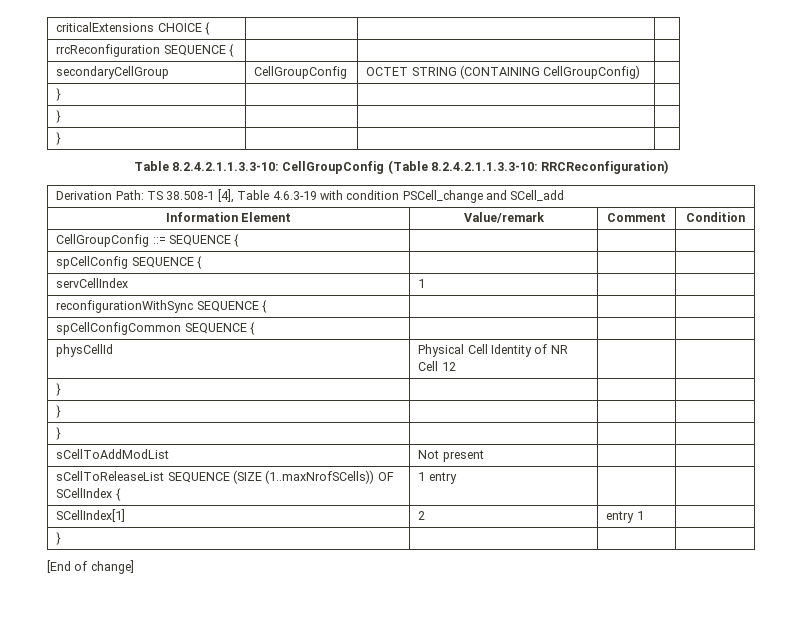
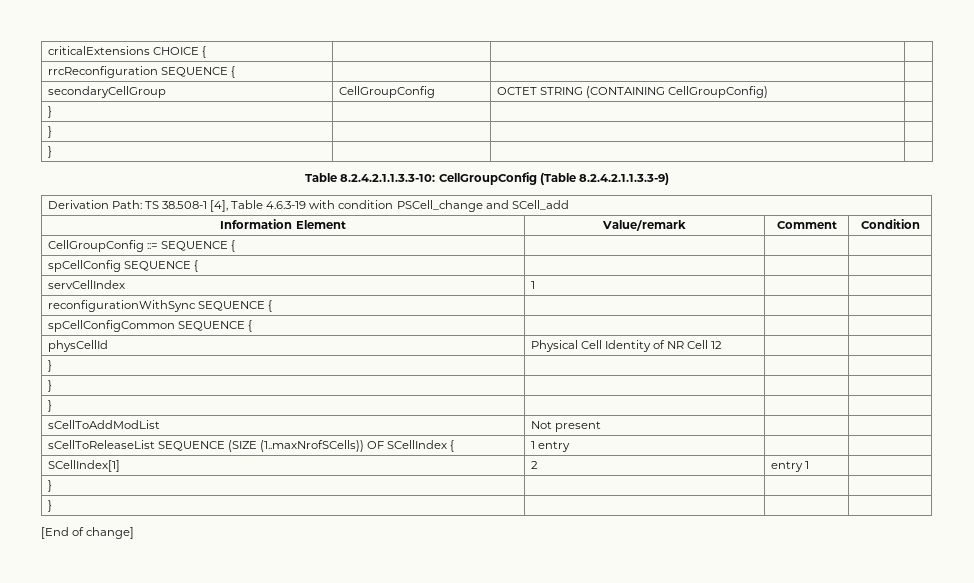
[431,160,669,174] 8.2.4.2.1.1.3.3-10: RRCReconfiguration) -> [578,173,669,185] 8.2.4.2.1.1.3.3-9)
(62, 538) none -> [47,500,52,512] // } | | |

